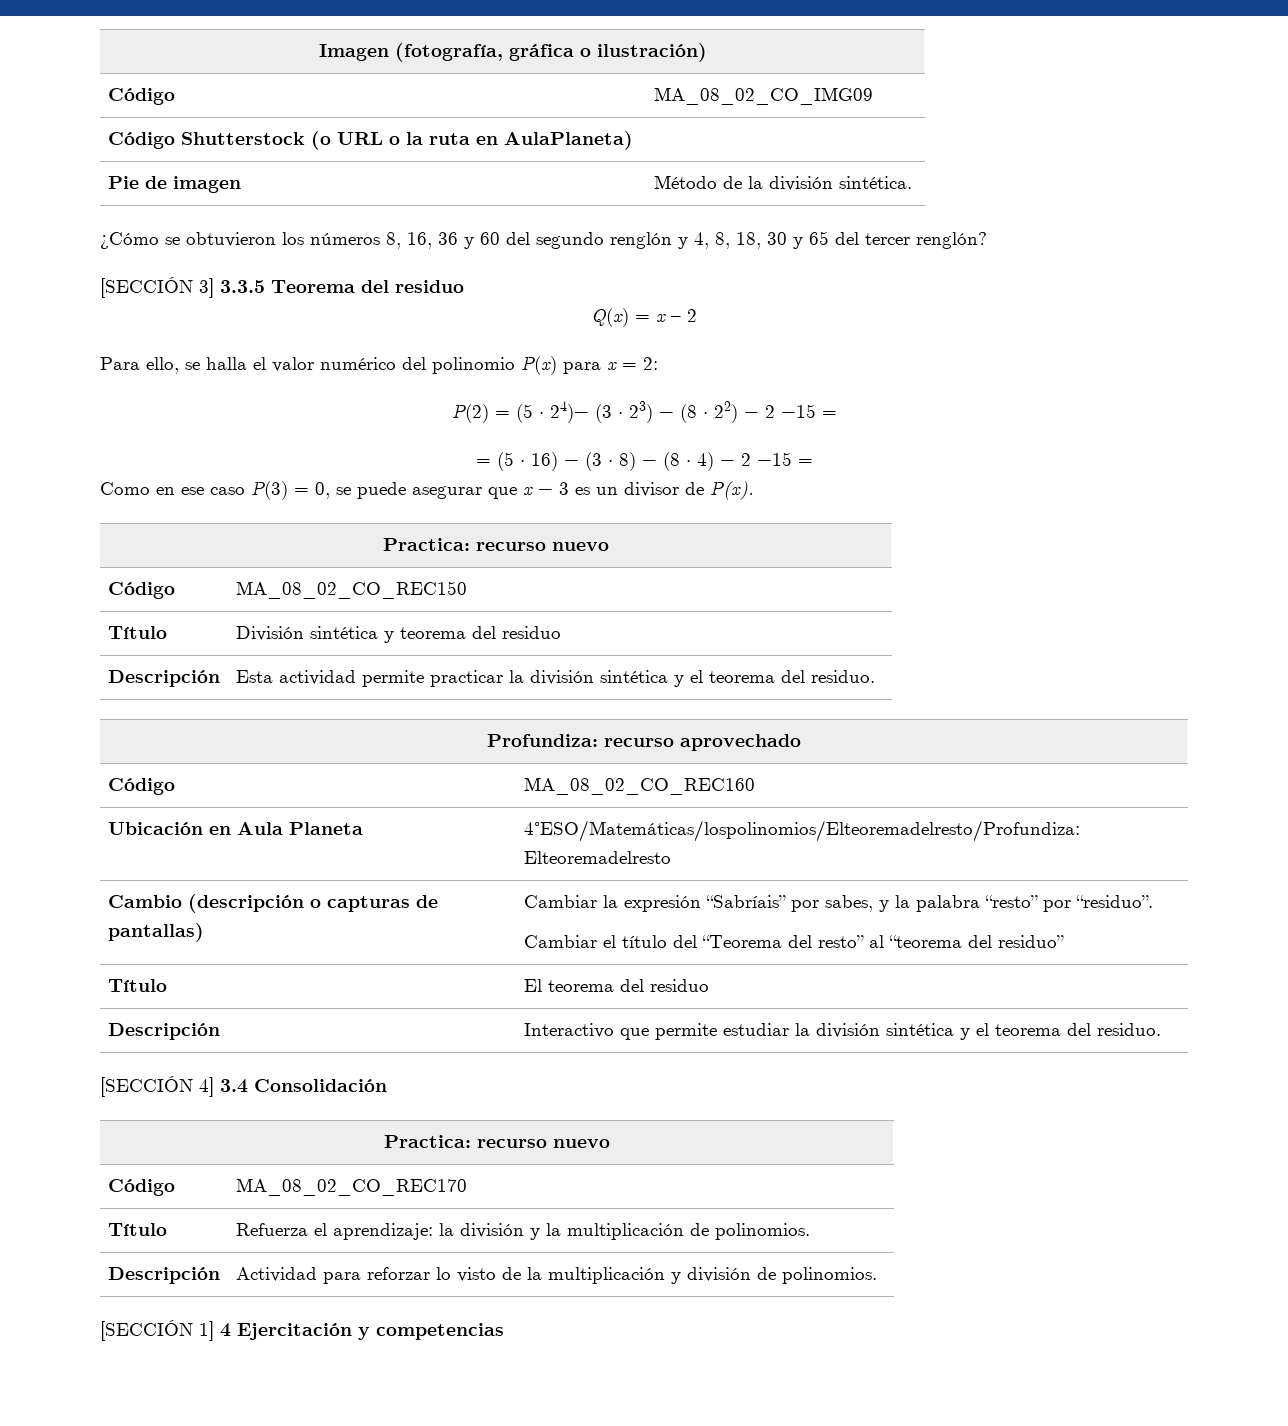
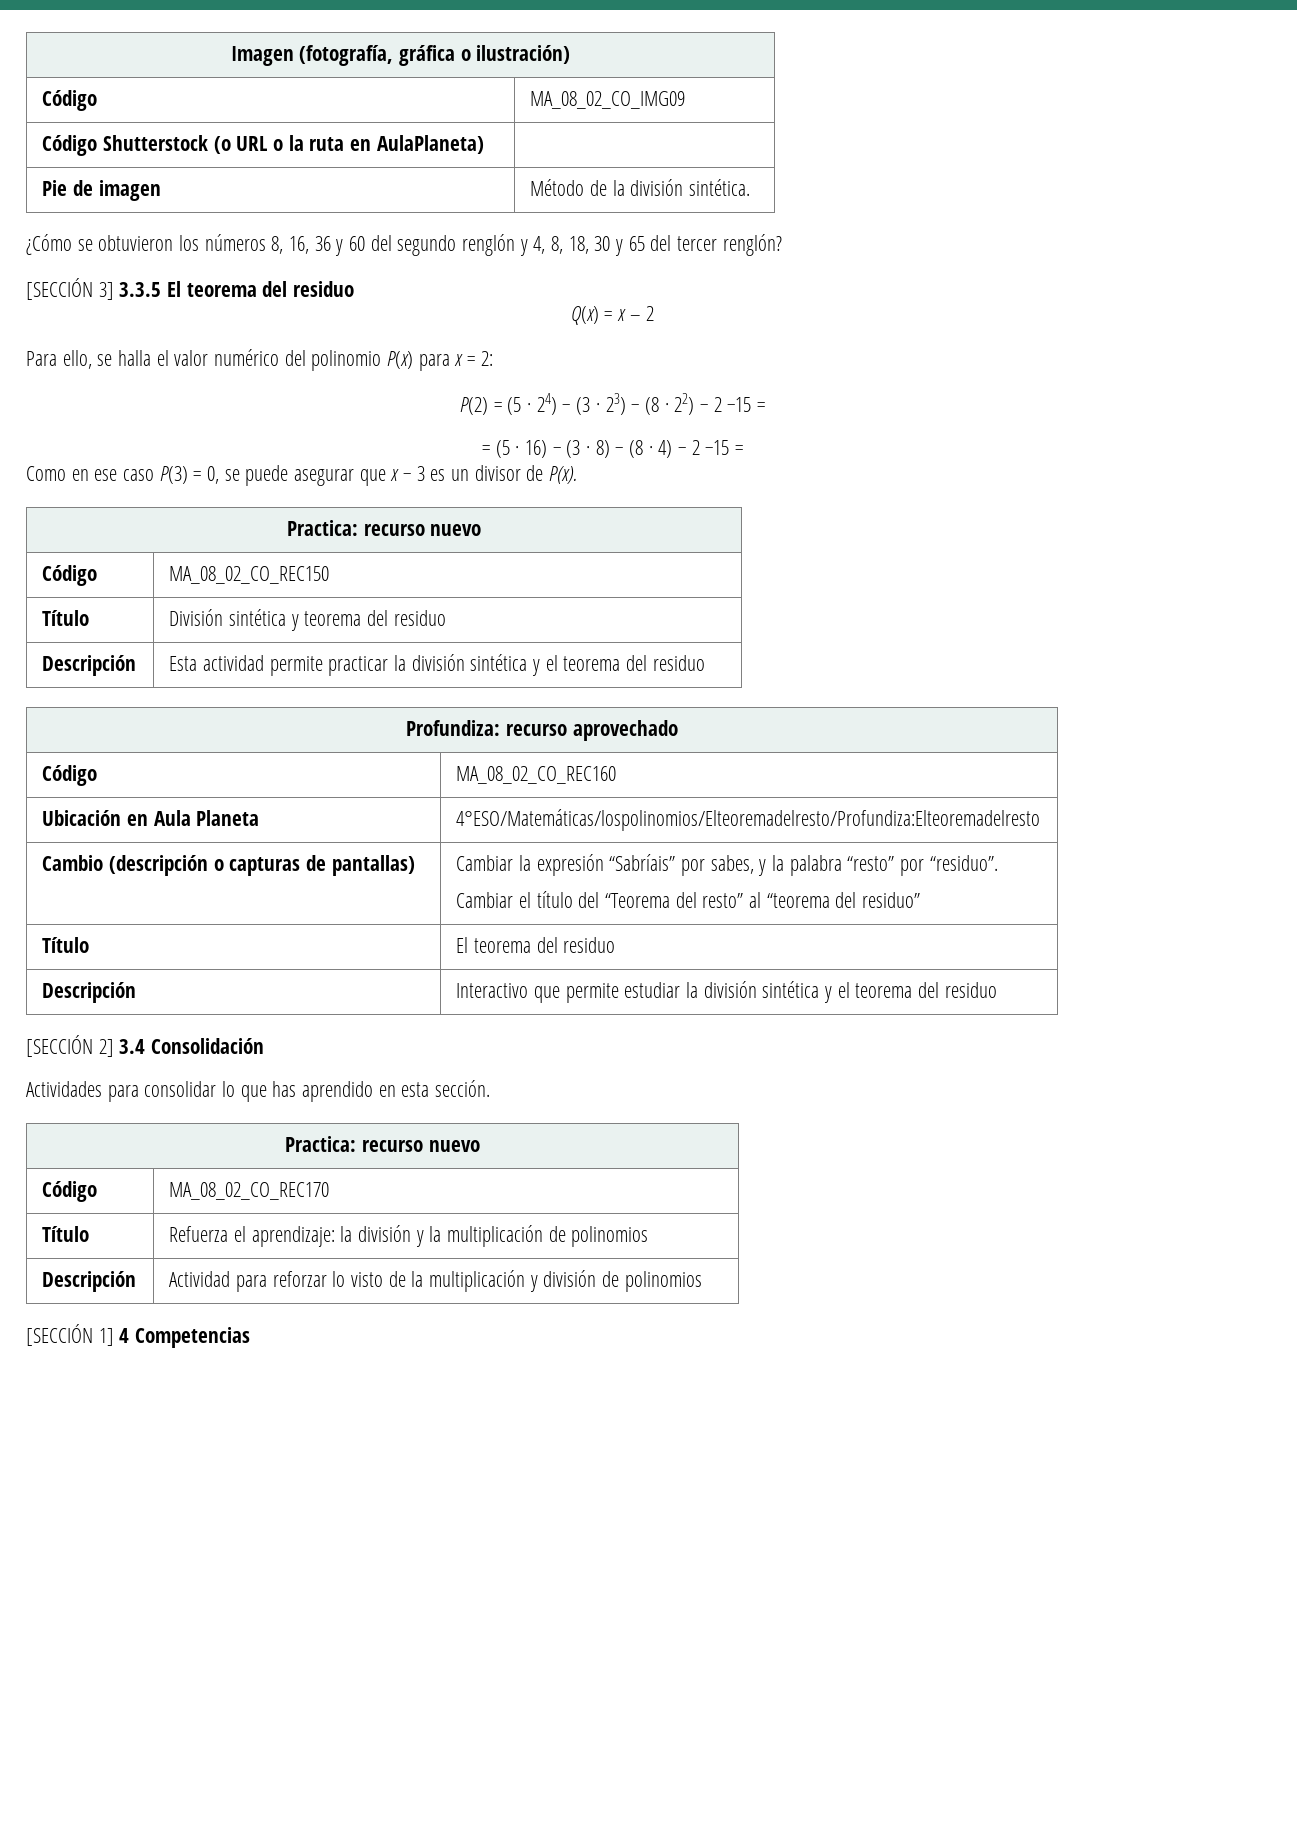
[271,280,355,293] Teorema -> [167,281,257,297] El teorema
[549,401,589,423] 24)− -> [536,393,571,415] 24) −
[810,670,875,683] residuo. -> [652,655,705,671] residuo
[1096,1023,1161,1036] [100,1076,214,1097] residuo. // [SECCIÓN 4] -> [944,982,997,998] [26,1035,114,1057] residuo // [SECCIÓN 2]
(387, 1085) none -> [26,1080,491,1102] // Actividades para consolidar lo que has aprendido en esta sección.
[714,1223,810,1240] polinomios. -> [571,1226,649,1247] polinomios
[781,1267,877,1284] polinomios. -> [624,1271,702,1292] polinomios
[237,1323,504,1340] Ejercitación y competencias -> [135,1327,251,1348] Competencias

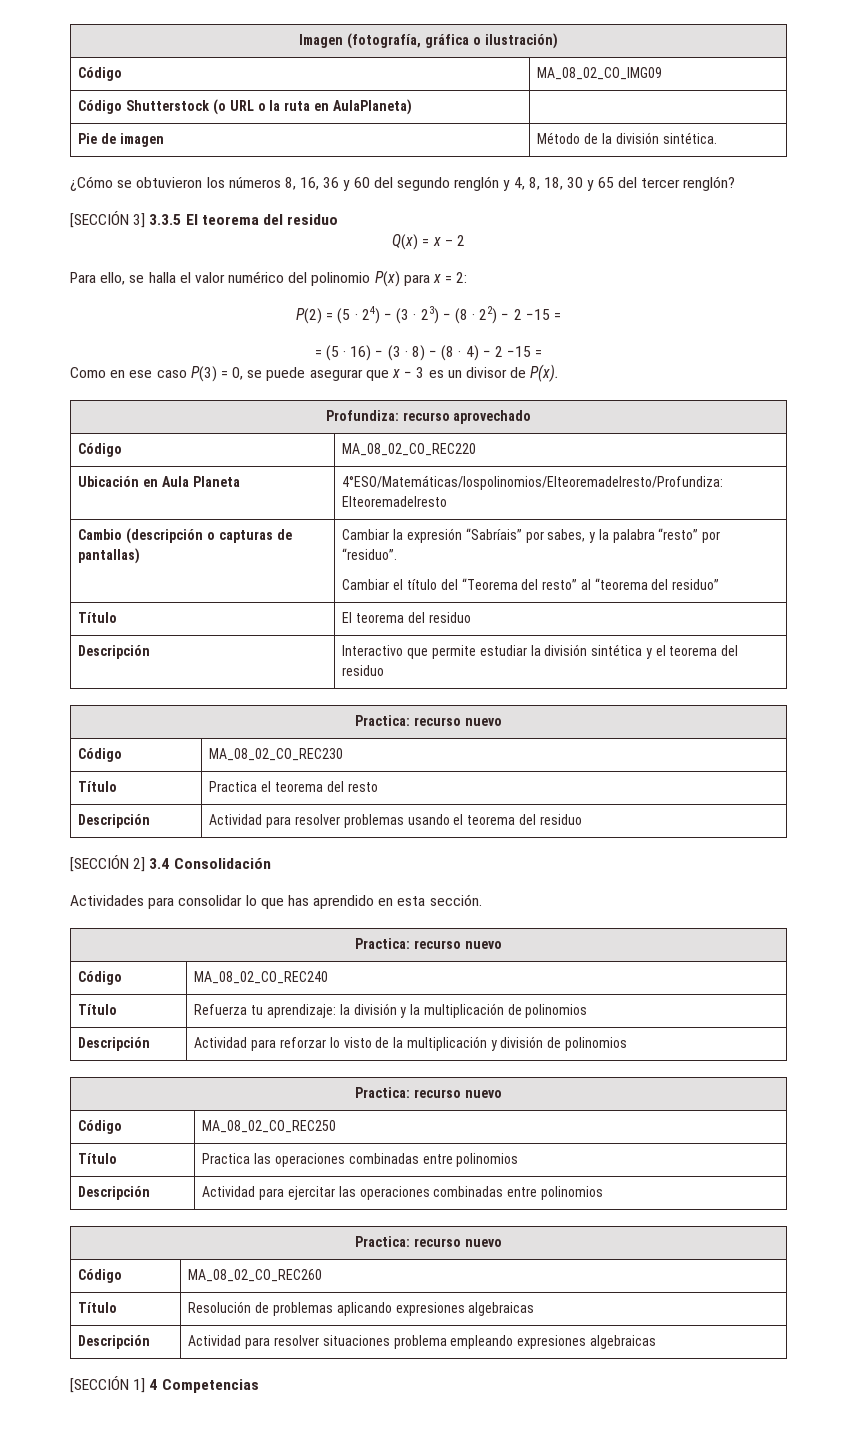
[286,520,482,536] [42,565,98,586] [169,566,330,584] [42,610,90,626] [169,609,446,631] [42,655,137,676] [169,654,705,676] // Practica: recurso nuevo // Código | MA_08_02_CO_REC150 // Título | División sintética y teorema del residuo // Descripción | Esta actividad permite practicar la división sintética y el teorema del residuo -> (560, 373) none
[456,766,617,784] MA_08_02_CO_REC160 -> [342,443,477,456] MA_08_02_CO_REC220
(997, 990) none -> [355,715,502,726] [78,748,123,762] [209,748,344,761] [78,781,118,792] [209,781,378,792] [78,814,151,828] [209,814,582,828] // Practica: recurso nuevo // Código | MA_08_02_CO_REC230 // Título | Practica el teorema del resto // Descripción | Actividad para resolver problemas usando el teorema del residuo
[169,1182,330,1200] MA_08_02_CO_REC170 -> [194,971,329,984] MA_08_02_CO_REC240
[233,1226,246,1242] el -> [251,1005,264,1015] tu
(702, 1281) none -> [355,1087,502,1098] [78,1120,123,1134] [202,1120,337,1133] [78,1153,118,1164] [202,1153,519,1167] [78,1186,151,1200] [202,1186,603,1200] [355,1236,502,1247] [78,1269,123,1283] [188,1269,323,1282] [78,1302,118,1313] [188,1301,535,1316] [78,1335,151,1349] [188,1335,656,1349] // Practica: recurso nuevo // Código | MA_08_02_CO_REC250 // Título | Practica las operaciones combinadas entre polinomios // Descripción | Actividad para ejercitar las operaciones combinadas entre polinomios // Practica: recurso nuevo // Código | MA_08_02_CO_REC260 // Título | Resolución de problemas aplicando expresiones algebraicas // Descripción | Actividad para resolver situaciones problema empleando expresiones algebraicas

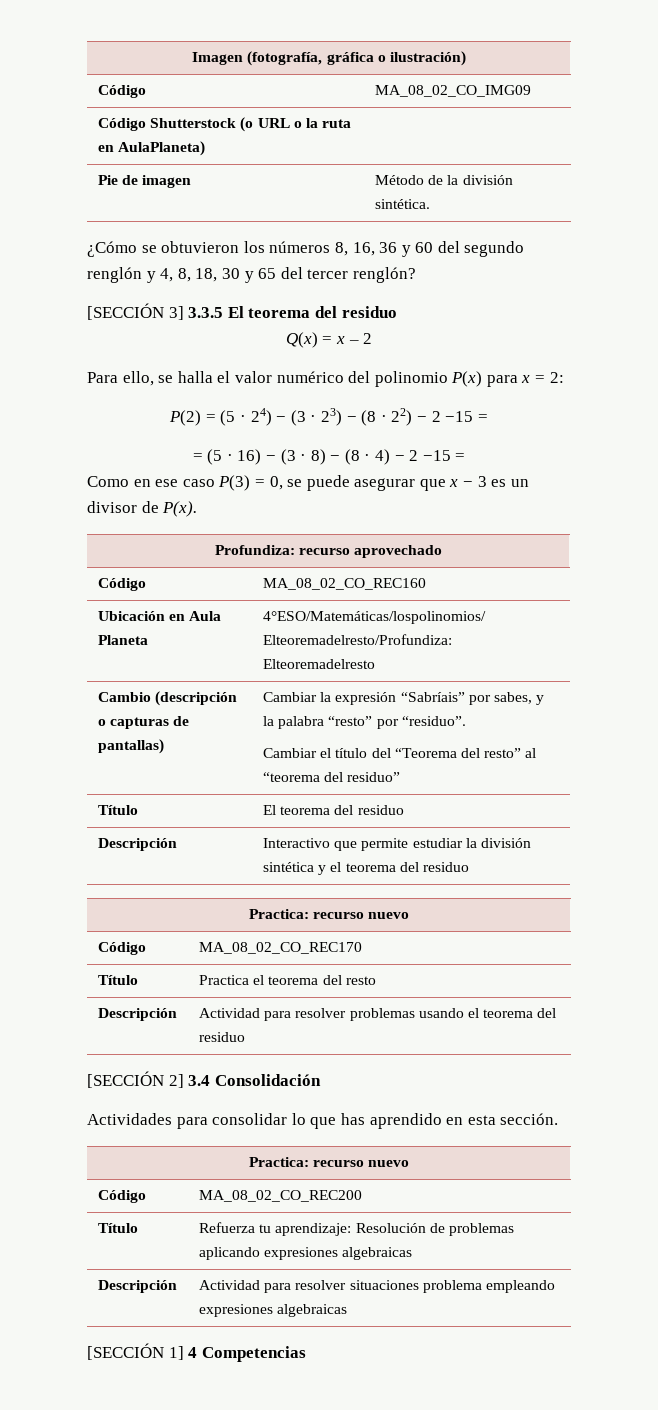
[342,443,477,456] MA_08_02_CO_REC220 -> [262,578,426,590] MA_08_02_CO_REC160
[209,748,344,761] MA_08_02_CO_REC230 -> [198,942,362,954] MA_08_02_CO_REC170
[194,971,329,984] MA_08_02_CO_REC240 -> [198,1190,362,1202] MA_08_02_CO_REC200
[339,1003,588,1018] [78,1037,151,1051] [194,1036,628,1051] [355,1087,502,1098] [78,1120,123,1134] [202,1120,337,1133] [78,1153,118,1164] [202,1153,519,1167] [78,1186,151,1200] [202,1186,603,1200] [355,1236,502,1247] [78,1269,123,1283] [188,1269,323,1282] [78,1302,118,1313] la división y la multiplicación de polinomios // Descripción | Actividad para reforzar lo visto de la multiplicación y división de polinomios // Practica: recurso nuevo // Código | MA_08_02_CO_REC250 // Título | Practica las operaciones combinadas entre polinomios // Descripción | Actividad para ejercitar las operaciones combinadas entre polinomios // Practica: recurso nuevo // Código | MA_08_02_CO_REC260 // Título | -> (352, 1229) none

